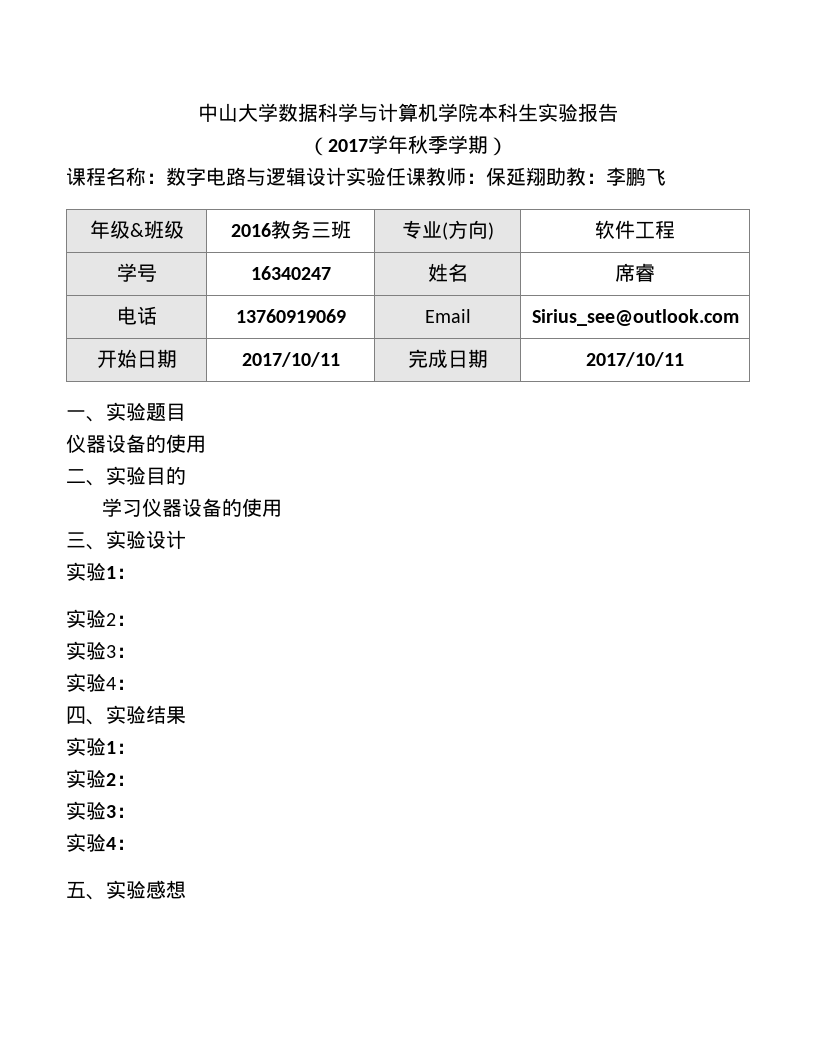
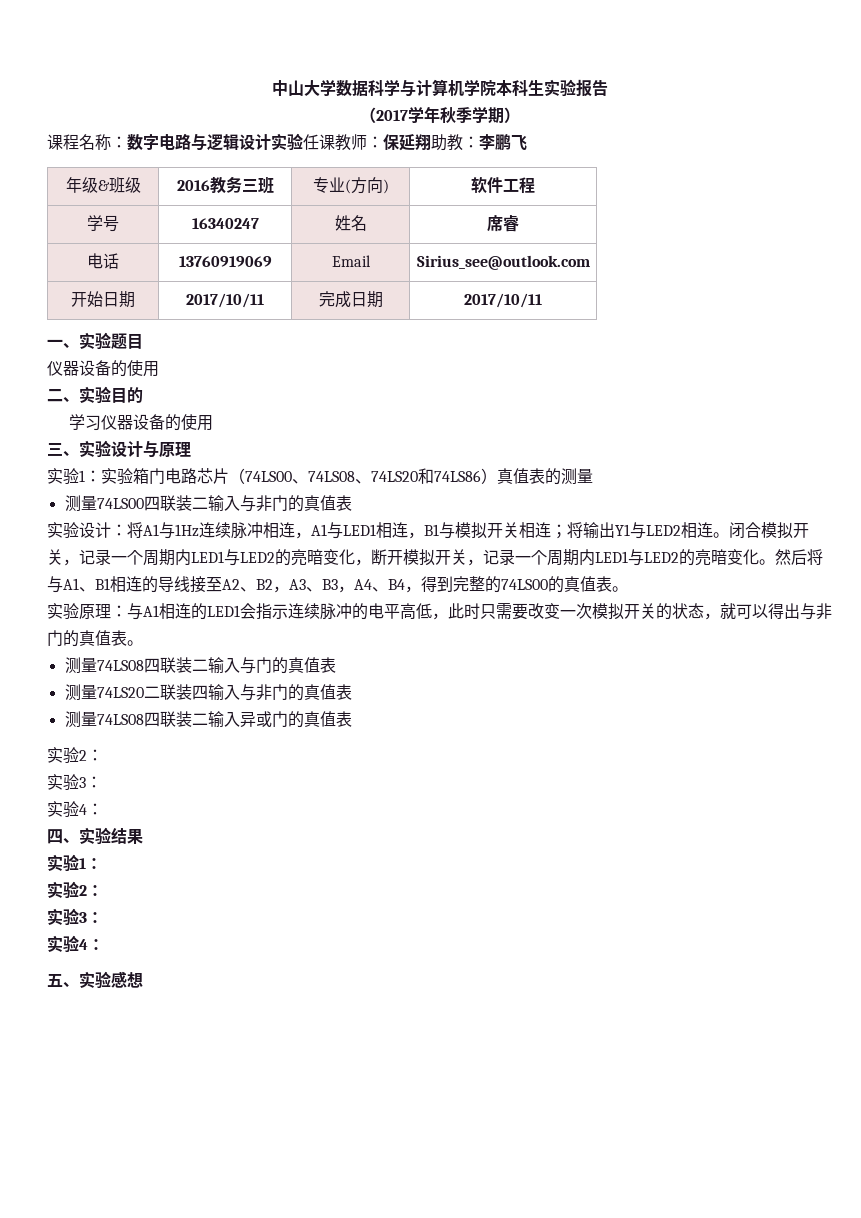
[66,562,136,581] // 实验1： -> [143,441,191,458] [47,468,593,485] [64,495,352,512] [47,522,809,539] [47,549,823,566] [47,576,628,593] [47,603,832,620] [47,630,143,647] [64,657,336,674] [64,684,352,701] [64,711,352,728] 与原理 // 实验1：实验箱门电路芯片（74LS00、74LS08、74LS20和74LS86）真值表的测量 // 测量74LS00四联装二输入与非门的真值表 // 实验设计：将A1与1Hz连续脉冲相连，A1与LED1相连，B1与模拟开关相连；将输出Y1与LED2相连。闭合模拟开关，记录一个周期内LED1与LED2的亮暗变化，断开模拟开关，记录一个周期内LED1与LED2的亮暗变化。然后将与A1、B1相连的导线接至A2、B2，A3、B3，A4、B4，得到完整的74LS00的真值表。 // 实验原理：与A1相连的LED1会指示连续脉冲的电平高低，此时只需要改变一次模拟开关的状态，就可以得出与非门的真值表。 // 测量74LS08四联装二输入与门的真值表 // 测量74LS20二联装四输入与非门的真值表 // 测量74LS08四联装二输入异或门的真值表

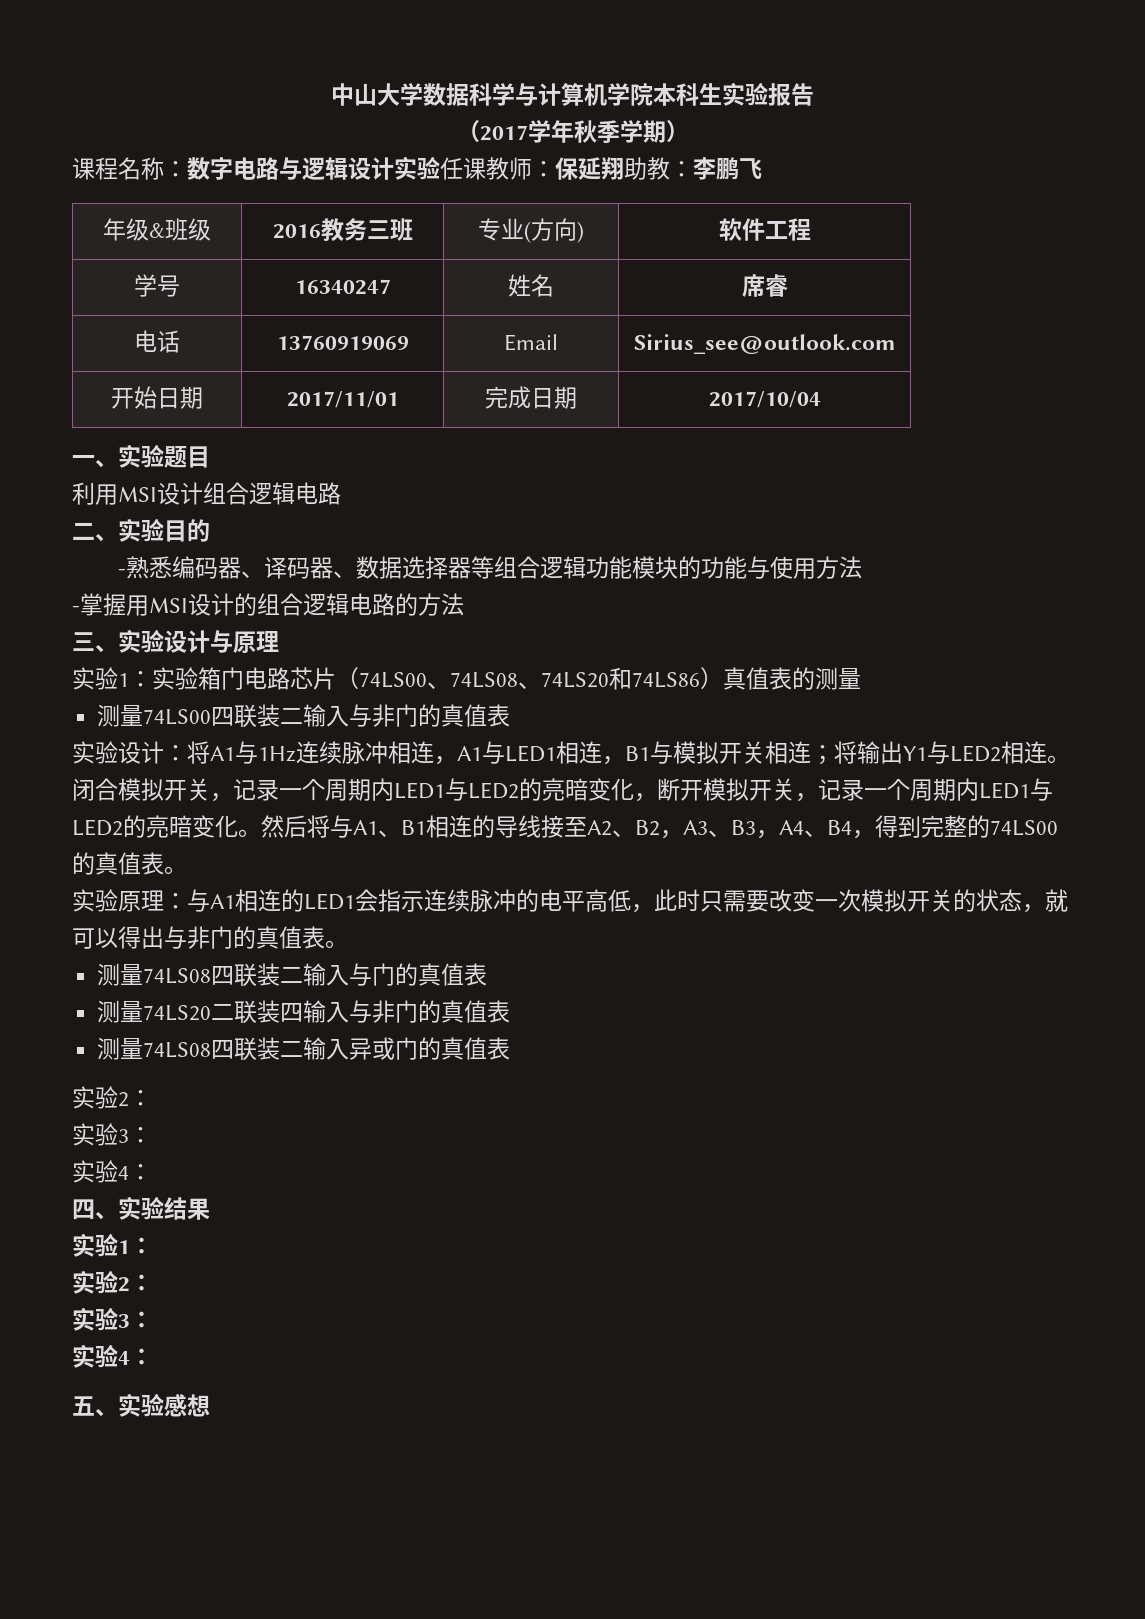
[186,293,264,308] 2017/10/11 -> [286,391,399,408] 2017/11/01
[464,293,542,308] 2017/10/11 -> [708,391,821,408] 2017/10/04
[47,360,159,377] [47,386,143,404] [68,414,213,431] 仪器设备的使用 // 二、实验目的 // 学习仪器设备的使用 -> [72,482,341,505] [72,518,210,542] [117,556,862,579] [72,593,464,616] 利用MSI设计组合逻辑电路 // 二、实验目的 // -熟悉编码器、译码器、数据选择器等组合逻辑功能模块的功能与使用方法 // -掌握用MSI设计的组合逻辑电路的方法

